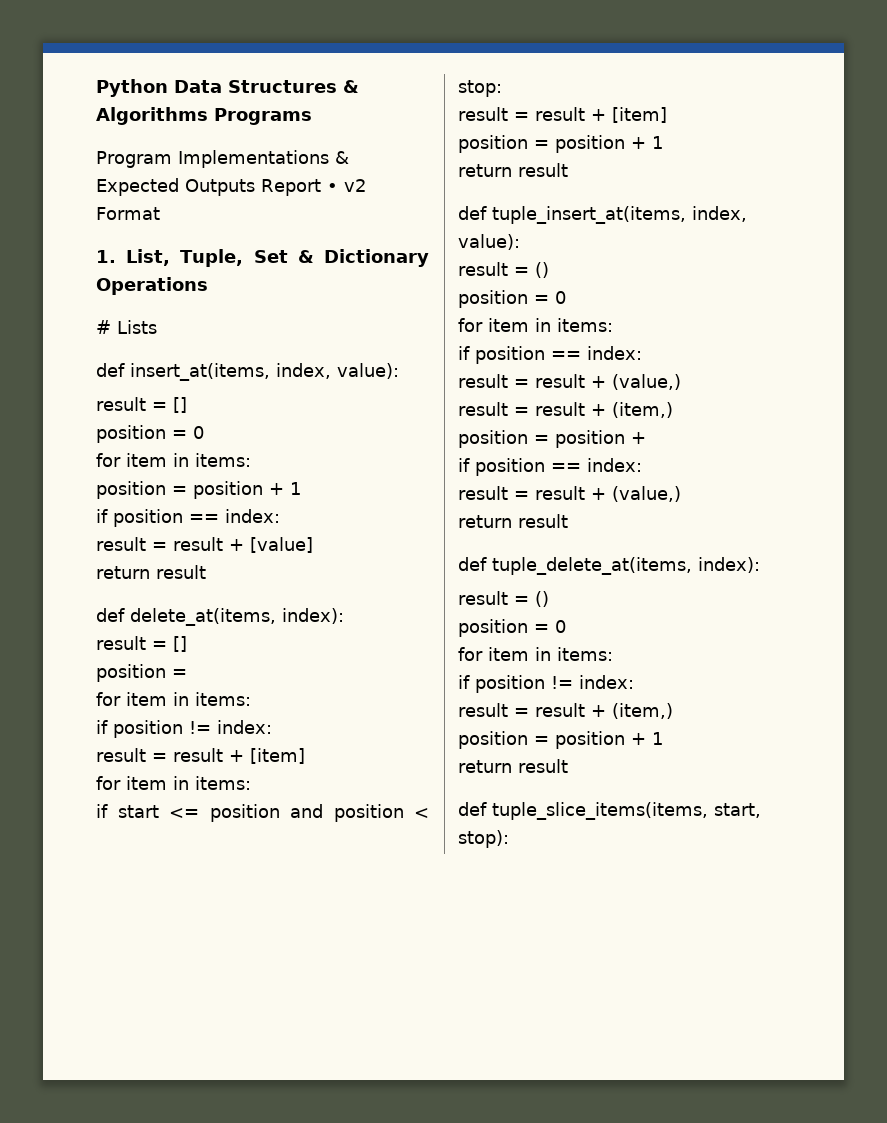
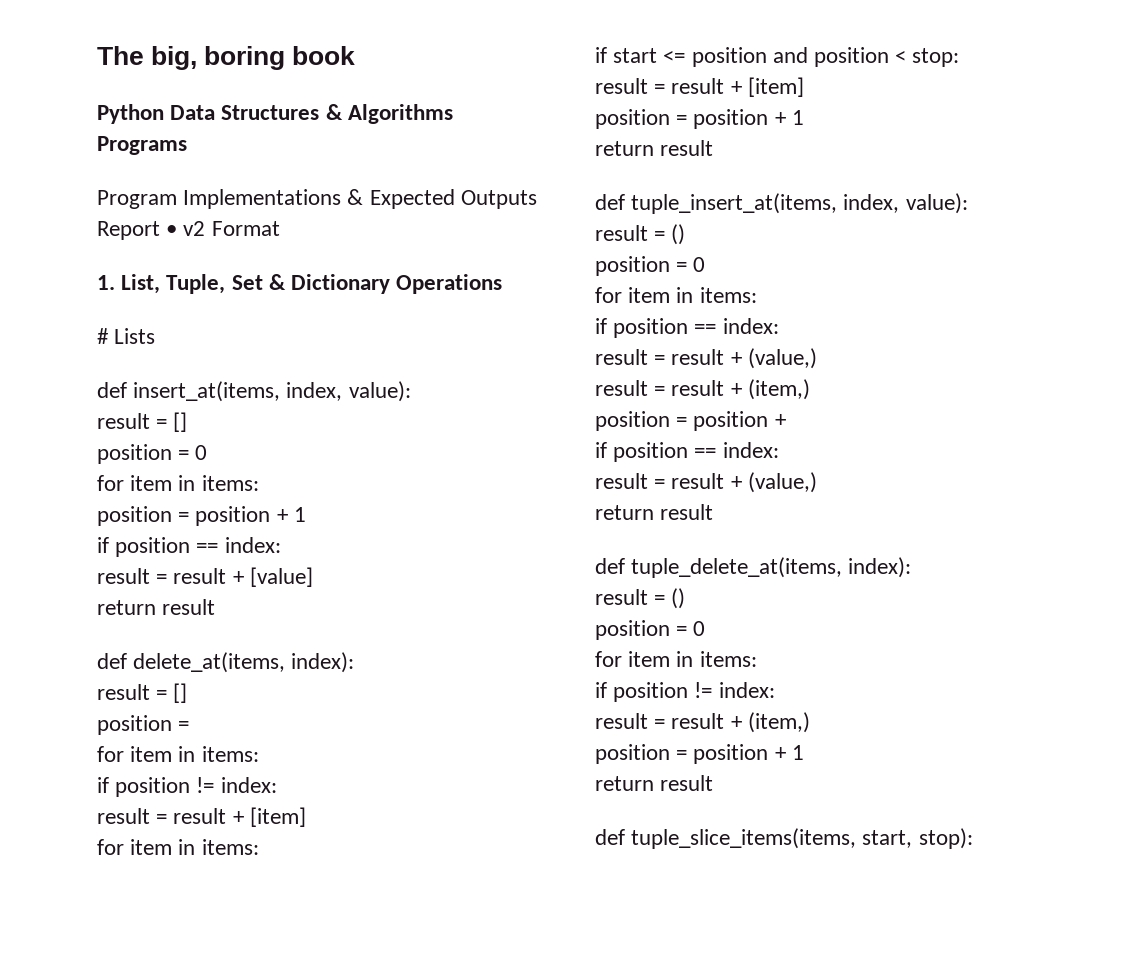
(96, 88) none -> [97,46,356,70] The big, boring book //

